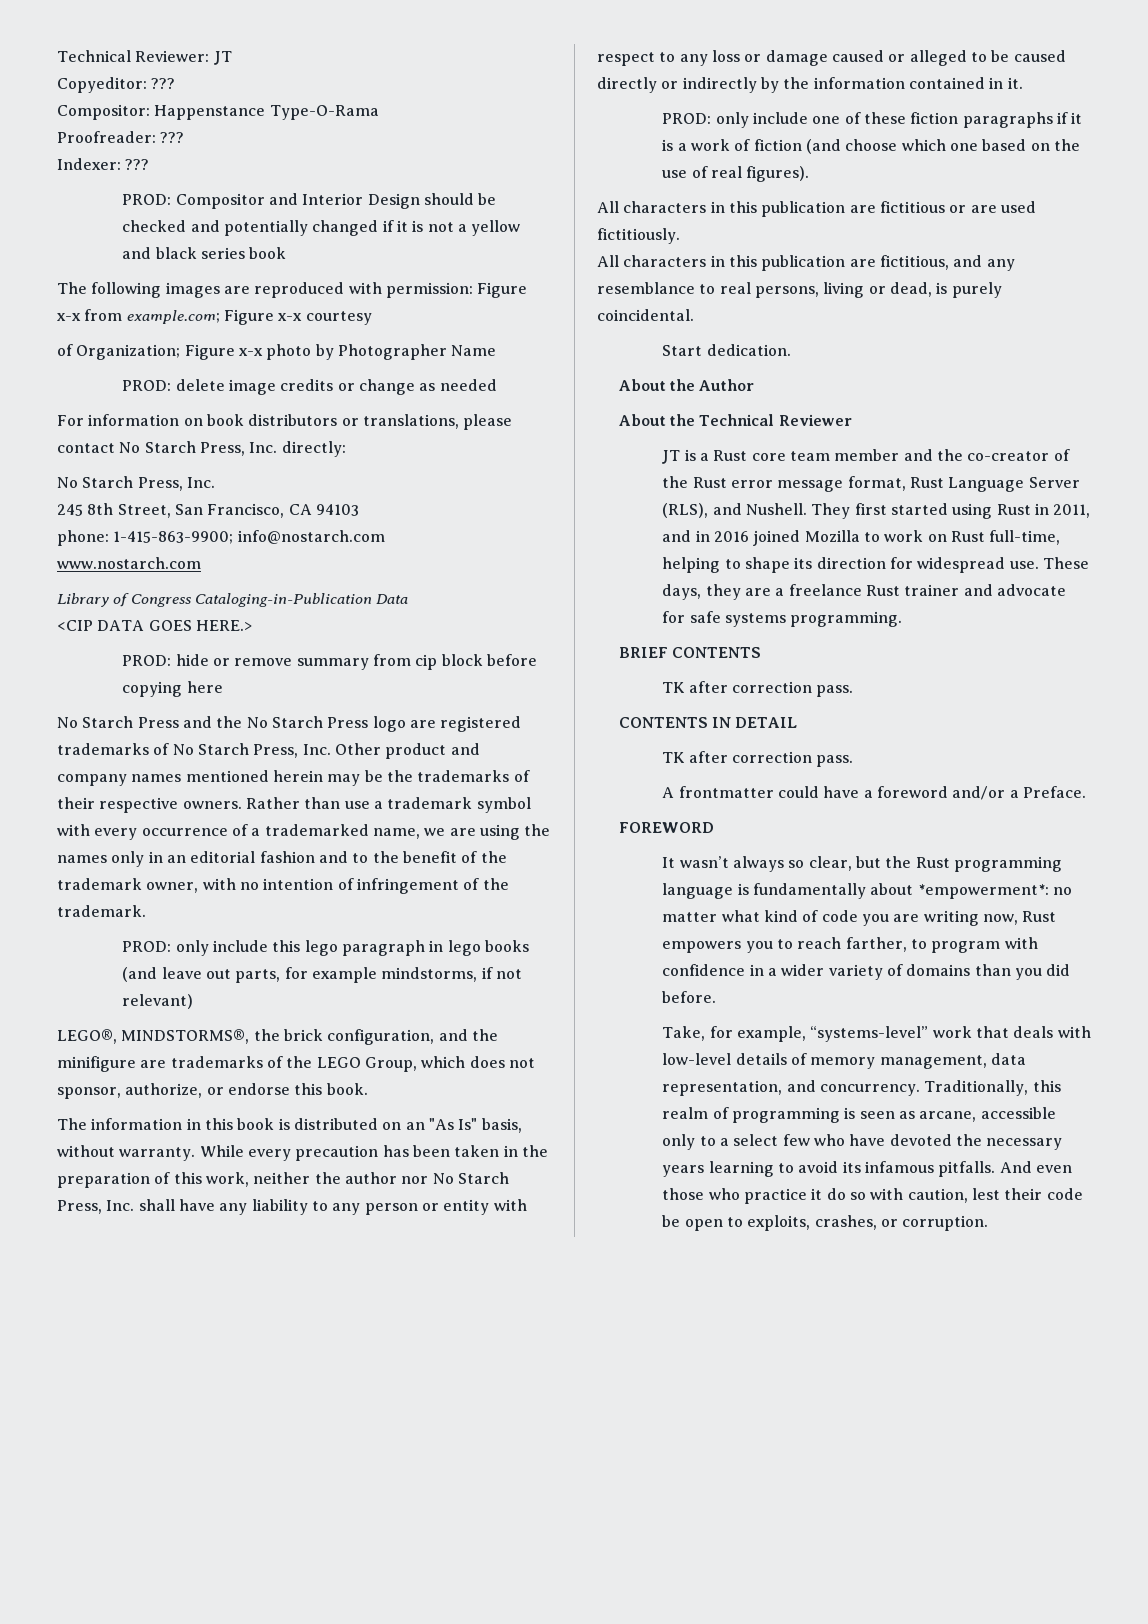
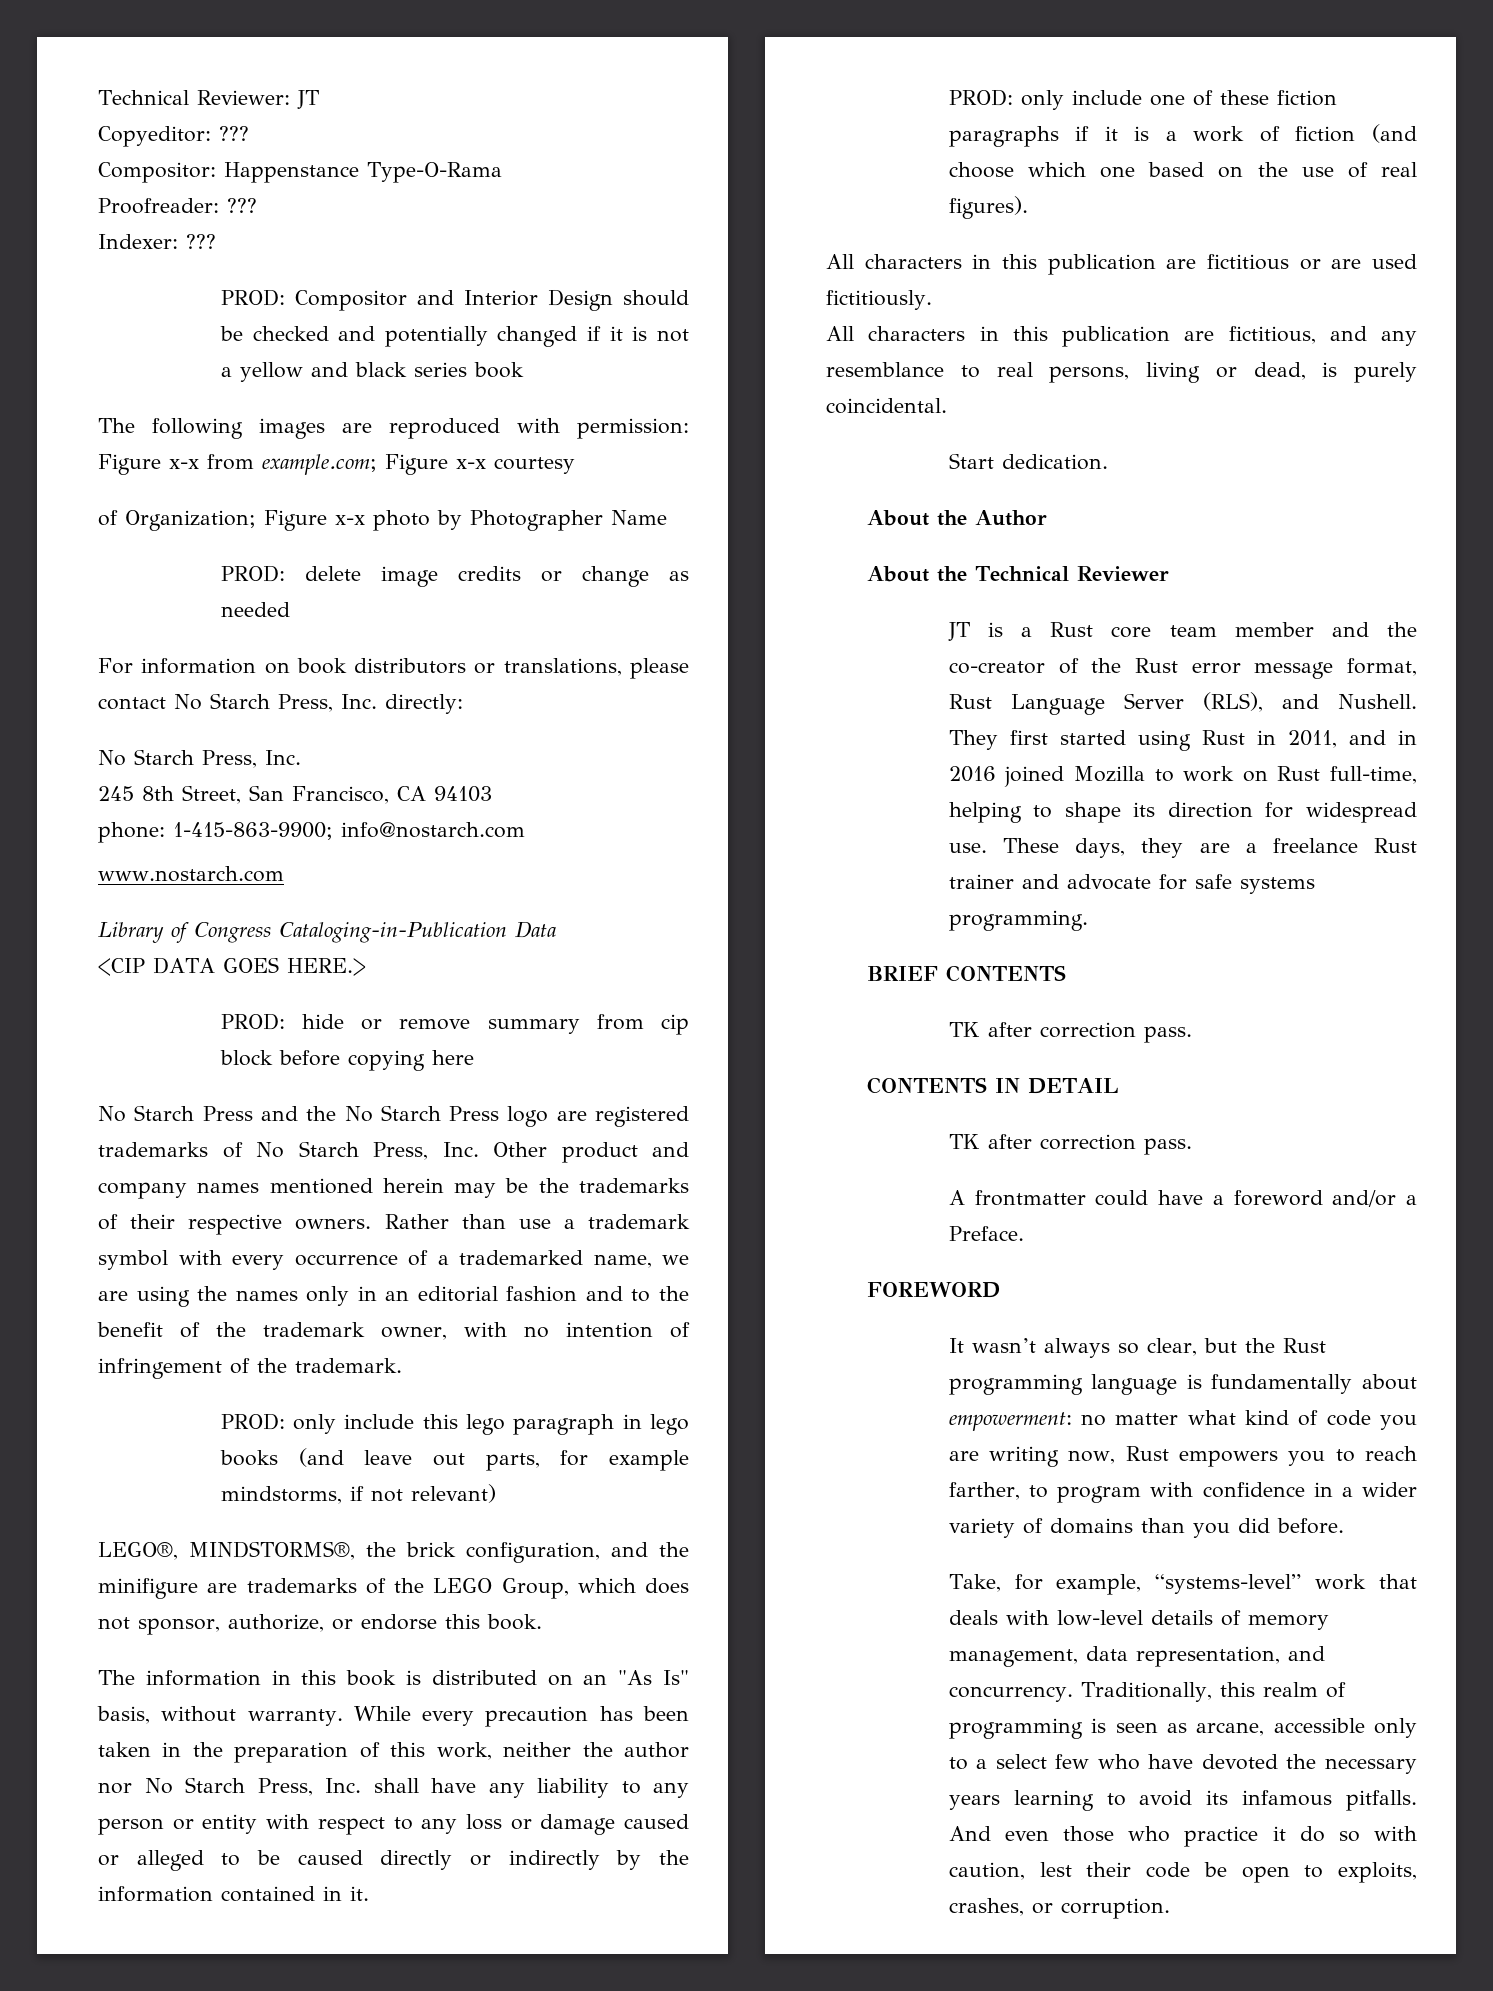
[917,884,1049,899] *empowerment*: -> [948,1412,1072,1431] empowerment:

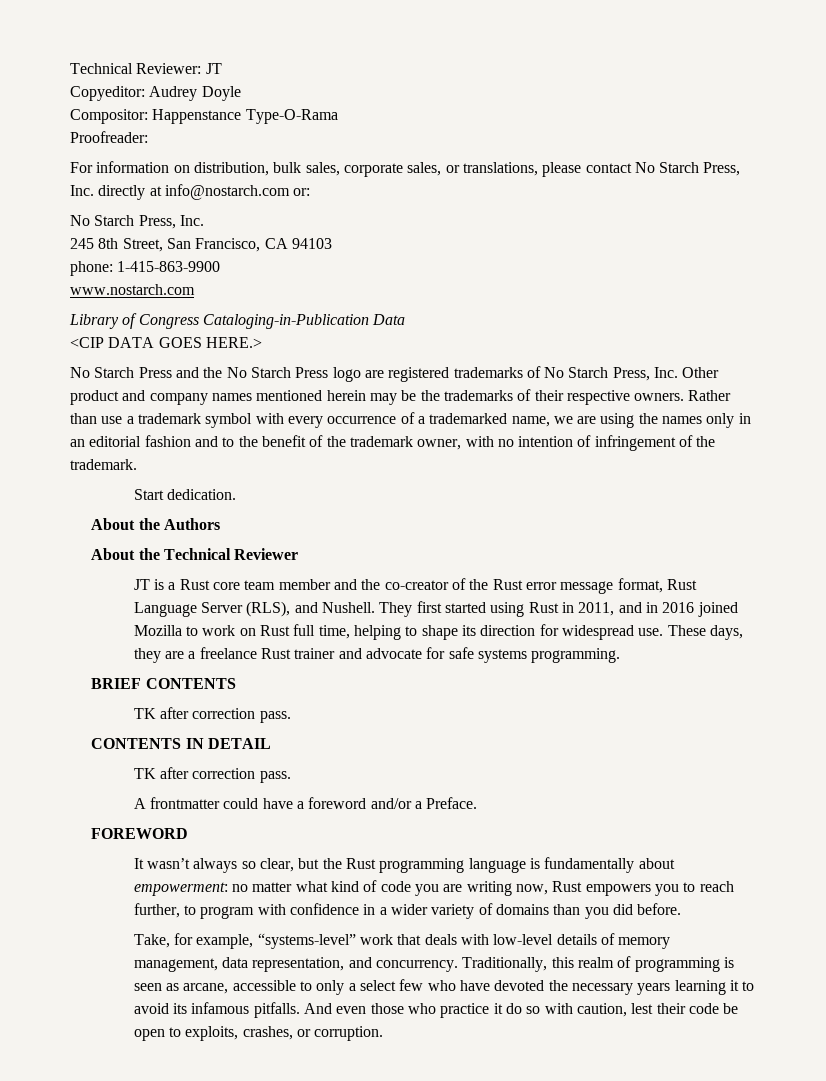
[219,126,249,141] ??? -> [149,86,241,101] Audrey Doyle
[227,198,257,213] [98,234,216,249] [220,289,689,311] [219,326,689,347] [220,362,524,382] [98,418,689,439] [98,454,575,475] [98,510,667,531] [220,565,689,587] [220,602,290,617] [98,658,467,674] ??? // Indexer: ??? // PROD: Compositor and Interior Design should be checked and potentially changed if it is not a yellow and black series book // The following images are reproduced with permission: Figure x-x from example.com; Figure x-x courtesy // of Organization; Figure x-x photo by Photographer Name // PROD: delete image credits or change as needed // For information on book distributors -> [70,161,442,177] // For information on distribution, bulk sales, corporate sales,
[385,694,463,714] directly: -> [98,184,311,200] directly at info@nostarch.com or:
[173,822,525,840] 1-415-863-9900; info@nostarch.com -> [117,261,221,272] 1-415-863-9900
[220,1013,690,1035] [219,1050,474,1071] // PROD: hide or remove summary from cip block before copying here -> (262, 342) none
[220,1413,689,1435] [219,1448,689,1471] [220,1484,496,1504] [98,1541,689,1563] [98,1578,689,1599] [98,1614,542,1635] [98,1670,689,1686] [97,1706,689,1727] [98,1742,690,1763] [98,1777,689,1798] [98,1814,689,1835] [98,1850,689,1871] [98,1886,369,1902] [948,89,1337,110] [948,124,1417,147] [948,162,1417,178] [948,196,1028,219] [826,254,1417,275] [826,290,932,310] [826,326,1417,347] [826,362,1417,383] [826,398,947,414] // PROD: only include this lego paragraph in lego books (and leave out parts, for example mindstorms, if not relevant) // LEGO®, MINDSTORMS®, the brick configuration, and the minifigure are trademarks of the LEGO Group, which does not sponsor, authorize, or endorse this book. // The information in this book is distributed on an "As Is" basis, without warranty. While every precaution has been taken in the preparation of this work, neither the author nor No Starch Press, Inc. shall have any liability to any person or entity with respect to any loss or damage caused or alleged to be caused directly or indirectly by the information contained in it. // PROD: only include one of these fiction paragraphs if it is a work of fiction (and choose which one based on the use of real figures). // All characters in this publication are fictitious or are used fictitiously. // All characters in this publication are fictitious, and any resemblance to real persons, living or dead, is purely coincidental. -> (137, 464) none
[974,510,1047,526] Author -> [163,518,220,530] Authors
[1330,766,1417,784] full-time, -> [293,624,350,639] full time,
[948,1482,1020,1500] farther, -> [133,903,180,918] further,
[1374,1718,1417,1738] [948,1757,968,1770] only to -> [300,980,345,995] to only
(1094, 1800) none -> [729,980,739,991] it

